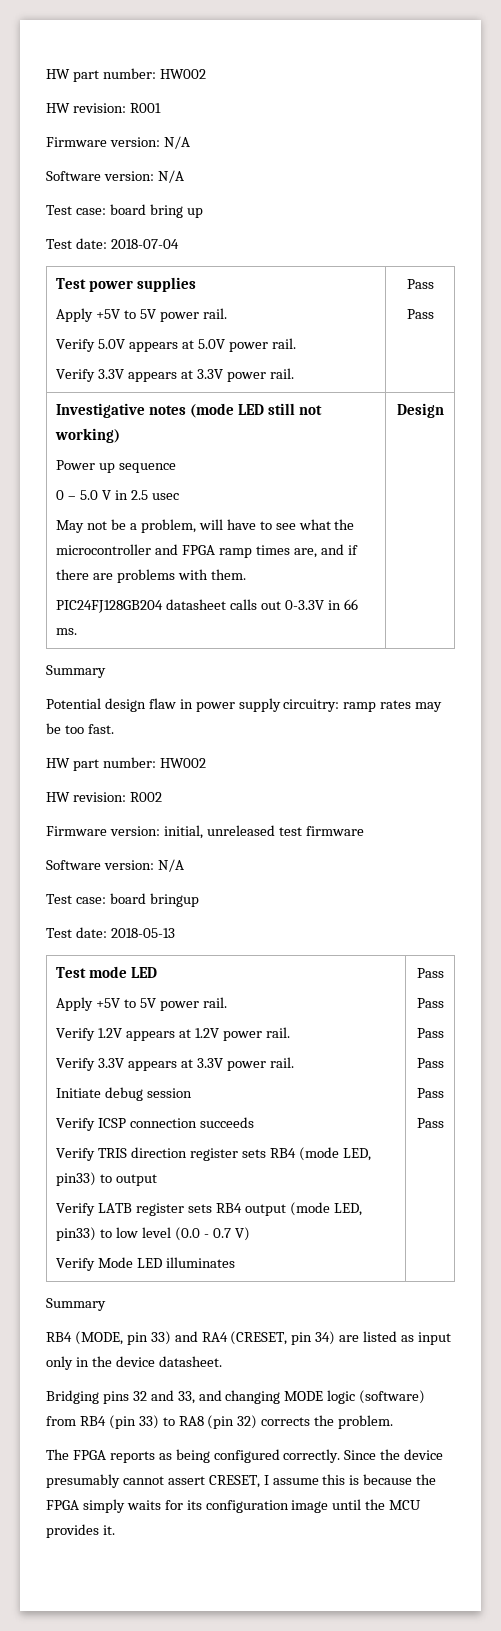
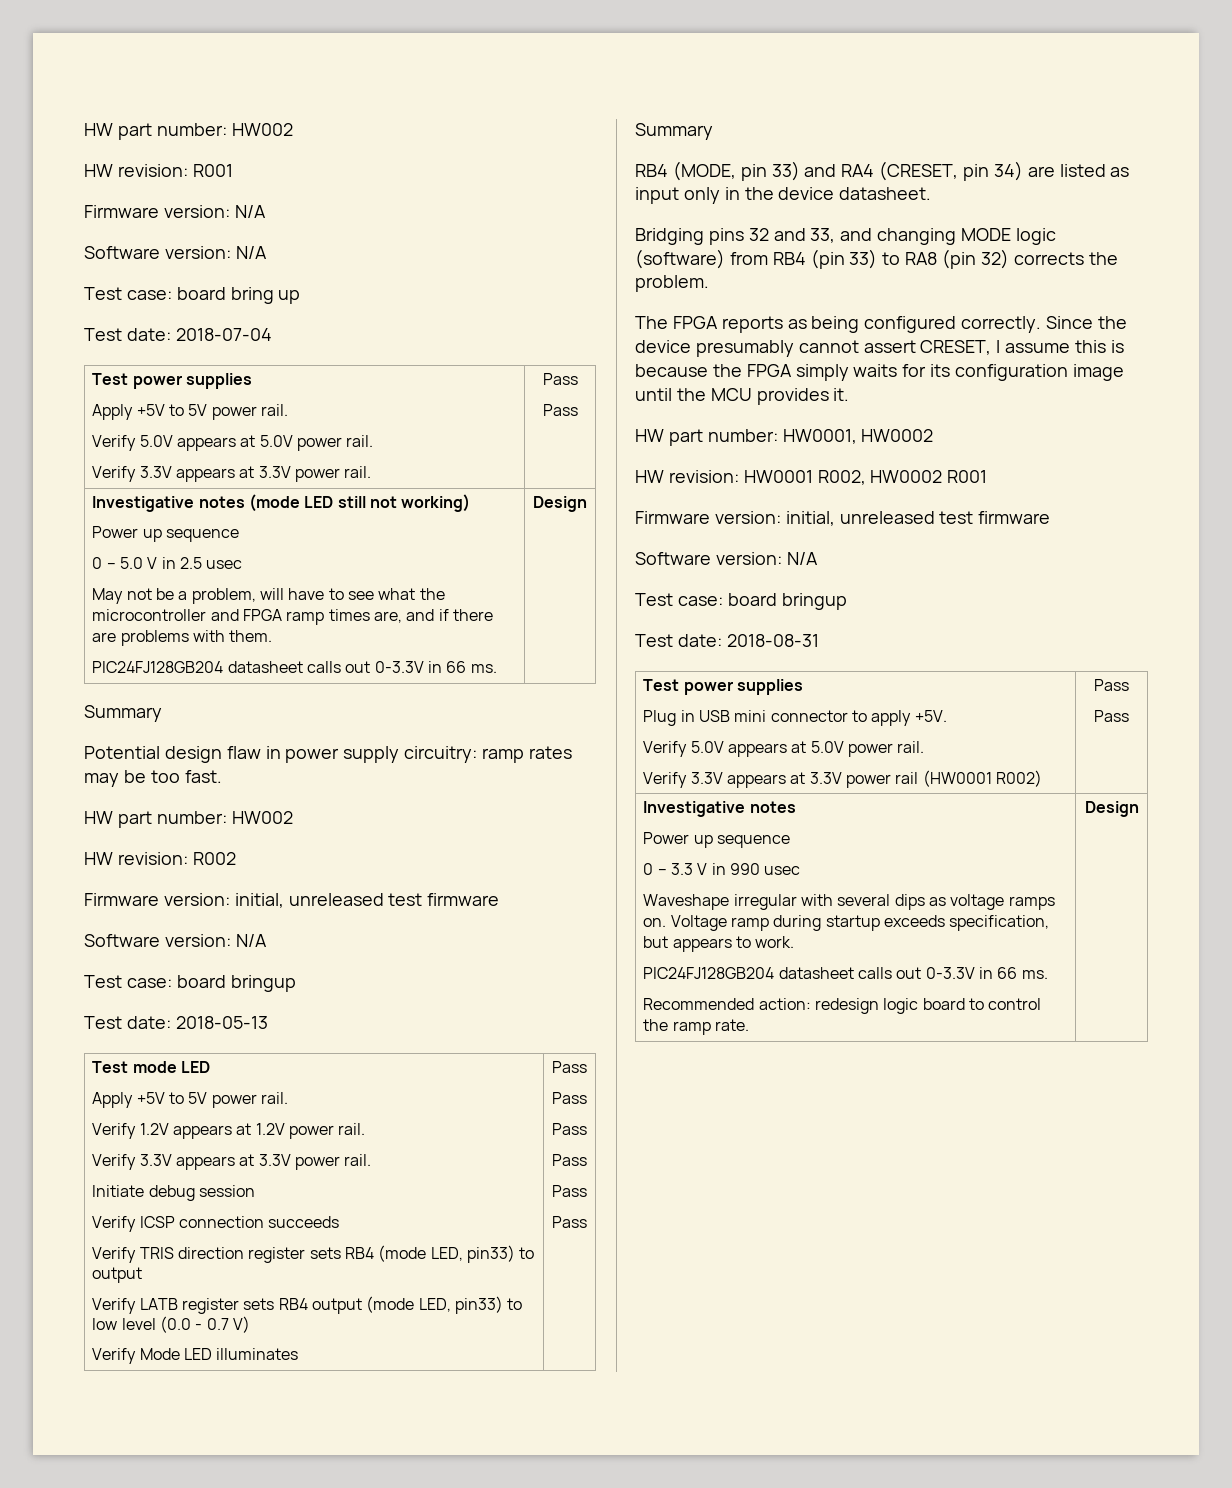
(115, 1530) none -> [635,429,934,446] [635,470,988,485] [635,511,1051,526] [635,552,818,565] [635,593,847,610] [635,634,819,647] [643,679,804,695] [643,710,947,726] [643,741,925,757] [643,770,1042,788] [1094,679,1129,691] [1094,710,1129,722] [643,801,796,817] [643,832,791,848] [643,863,801,875] [643,894,1055,910] [643,915,1050,931] [643,936,795,952] [643,967,1048,979] [643,998,1042,1014] [643,1019,750,1035] [1084,801,1139,817] // HW part number: HW0001, HW0002 // HW revision: HW0001 R002, HW0002 R001 // Firmware version: initial, unreleased test firmware // Software version: N/A // Test case: board bringup // Test date: 2018-08-31 // Test power supplies // Plug in USB mini connector to apply +5V. // Verify 5.0V appears at 5.0V power rail. // Verify 3.3V appears at 3.3V power rail (HW0001 R002) | Pass // Pass // Investigative notes // Power up sequence // 0 – 3.3 V in 990 usec // Waveshape irregular with several dips as voltage ramps on. Voltage ramp during startup exceeds specification, but appears to work. // PIC24FJ128GB204 datasheet calls out 0-3.3V in 66 ms. // Recommended action: redesign logic board to control the ramp rate. | Design

